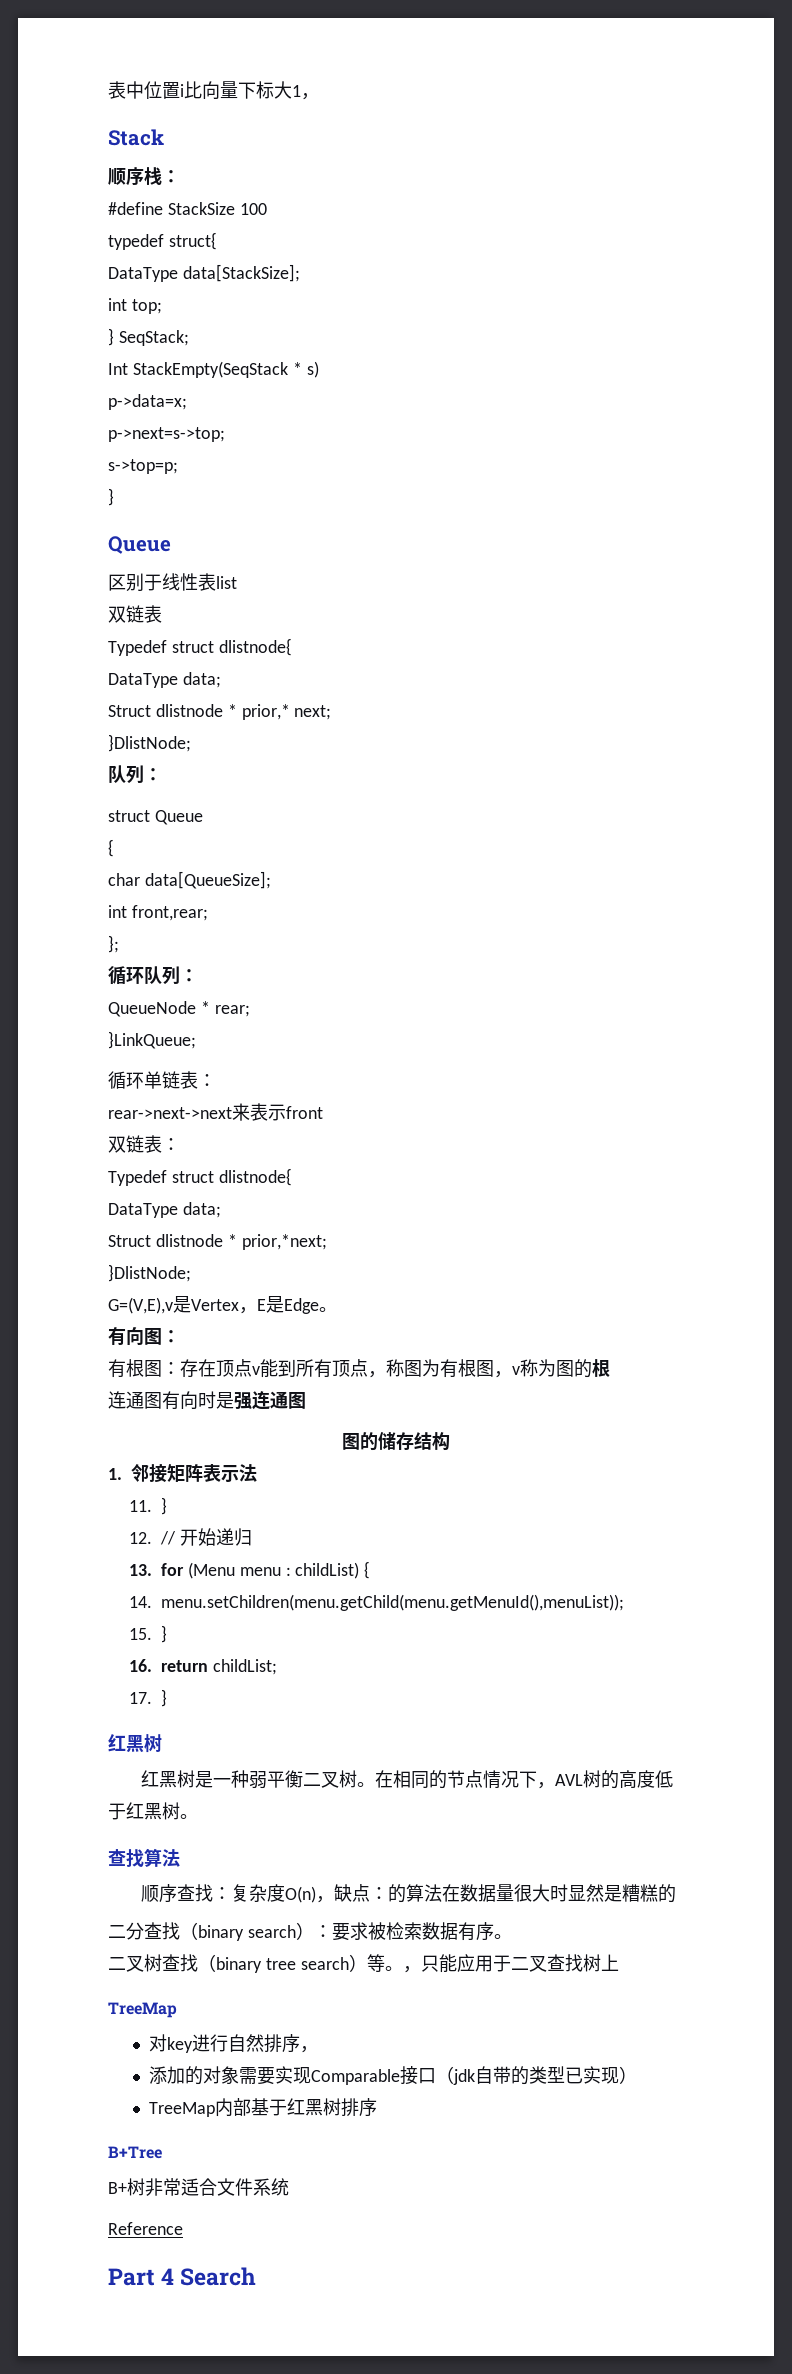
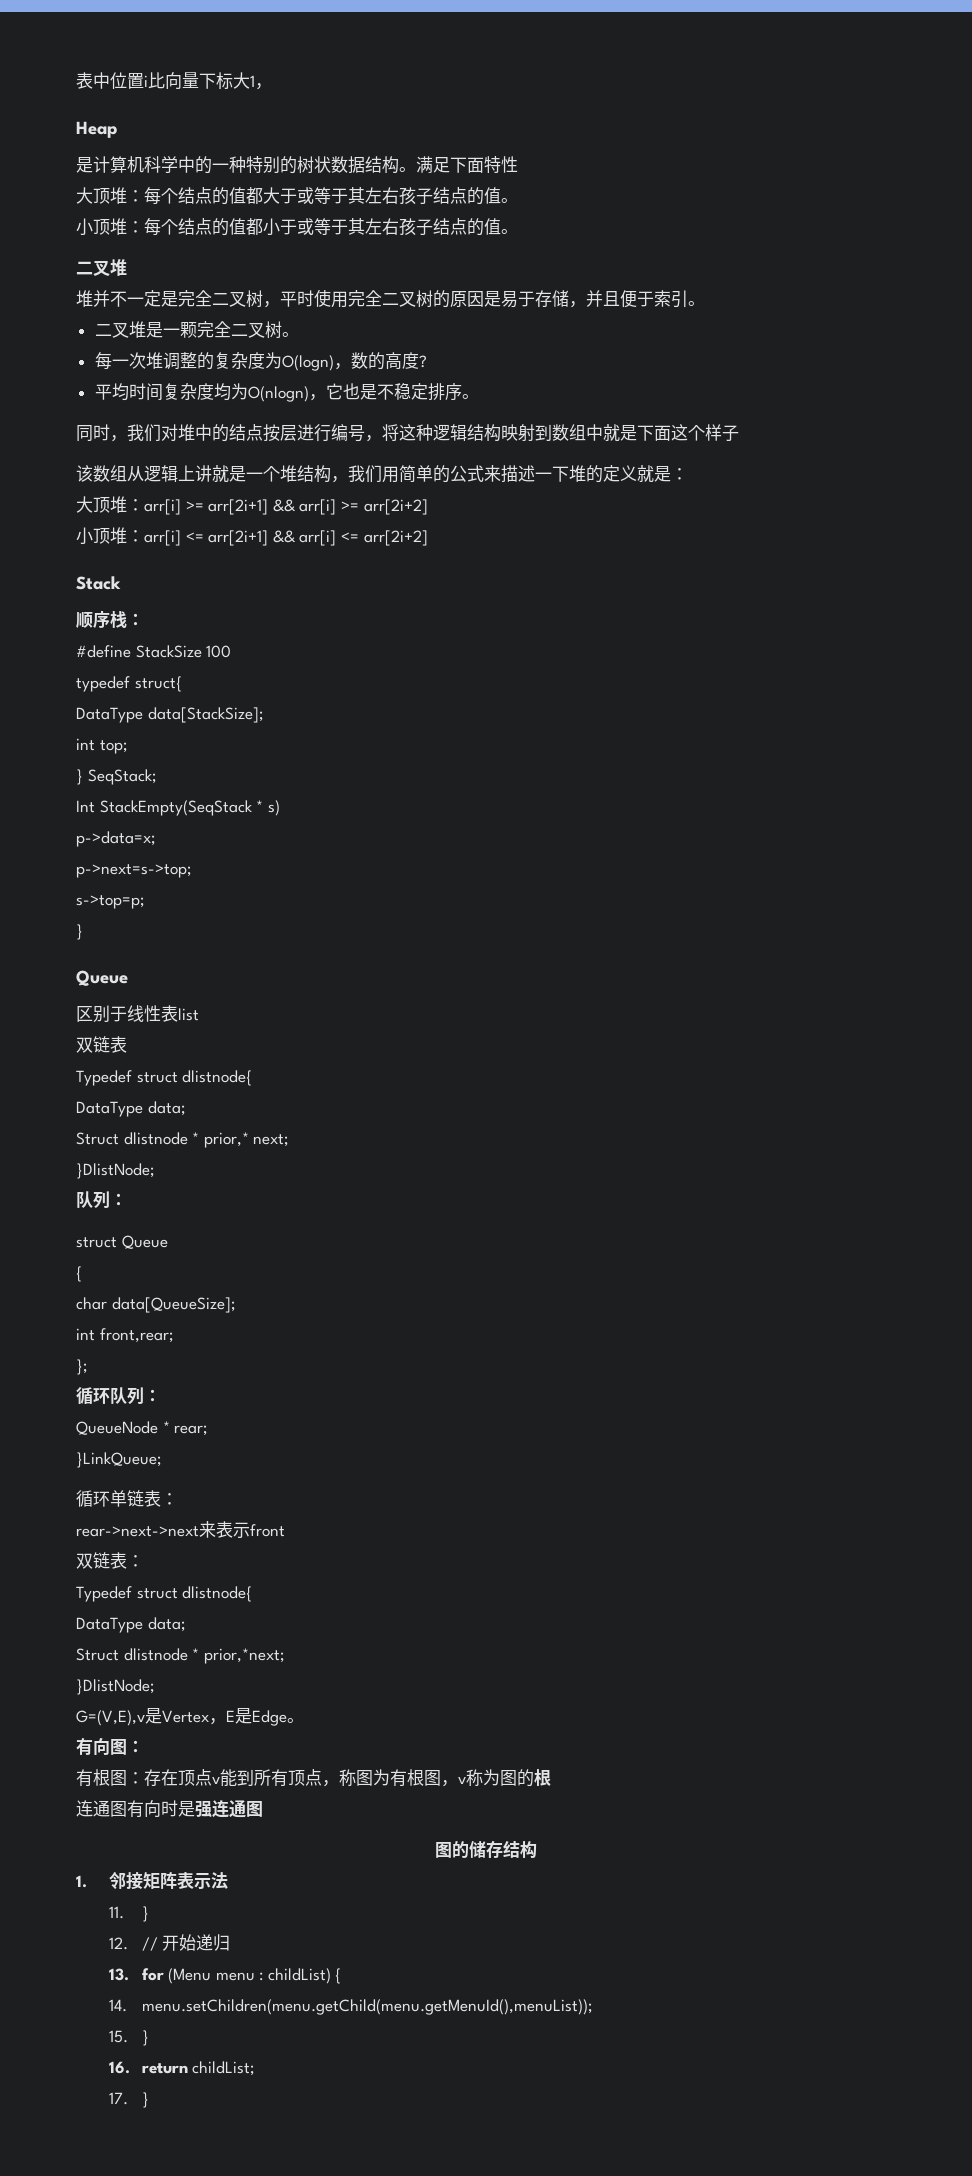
(319, 96) none -> [76,121,117,138] [76,156,518,174] [76,187,518,205] [76,218,518,236] [76,259,127,277] [76,289,705,308] [94,321,299,339] [94,352,427,371] [94,383,479,402] [76,424,739,442] [76,465,688,483] [76,496,428,515] [76,527,428,546] // Heap // 是计算机科学中的一种特别的树状数据结构。满足下面特性 // 大顶堆：每个结点的值都大于或等于其左右孩子结点的值。 // 小顶堆：每个结点的值都小于或等于其左右孩子结点的值。 // 二叉堆 // 堆并不一定是完全二叉树，平时使用完全二叉树的原因是易于存储，并且便于索引。 // 二叉堆是一颗完全二叉树。 // 每一次堆调整的复杂度为O(logn)，数的高度? // 平均时间复杂度均为O(nlogn)，它也是不稳定排序。 // 同时，我们对堆中的结点按层进行编号，将这种逻辑结构映射到数组中就是下面这个样子 // 该数组从逻辑上讲就是一个堆结构，我们用简单的公式来描述一下堆的定义就是： // 大顶堆：arr[i] >= arr[2i+1] && arr[i] >= arr[2i+2] // 小顶堆：arr[i] <= arr[2i+1] && arr[i] <= arr[2i+2]
[108,1734,162,1753] [141,1770,674,1789] [108,1802,198,1820] [108,1848,180,1868] [141,1884,677,1903] [108,1922,512,1941] [108,1954,619,1973] [108,2002,177,2018] [148,2034,318,2053] [148,2066,637,2085] [148,2098,377,2117] [108,2146,162,2159] [108,2178,289,2196] [108,2222,183,2235] [108,2267,257,2286] // 红黑树 // 红黑树是一种弱平衡二叉树。在相同的节点情况下，AVL树的高度低于红黑树。 // 查找算法 // 顺序查找：复杂度O(n)，缺点：的算法在数据量很大时显然是糟糕的 // 二分查找（binary search）：要求被检索数据有序。 // 二叉树查找（binary tree search）等。，只能应用于二叉查找树上 // TreeMap // 对key进行自然排序， // 添加的对象需要实现Comparable接口（jdk自带的类型已实现） // TreeMap内部基于红黑树排序 // B+Tree // B+树非常适合文件系统 // Reference // Part 4 Search -> (149, 2100) none

